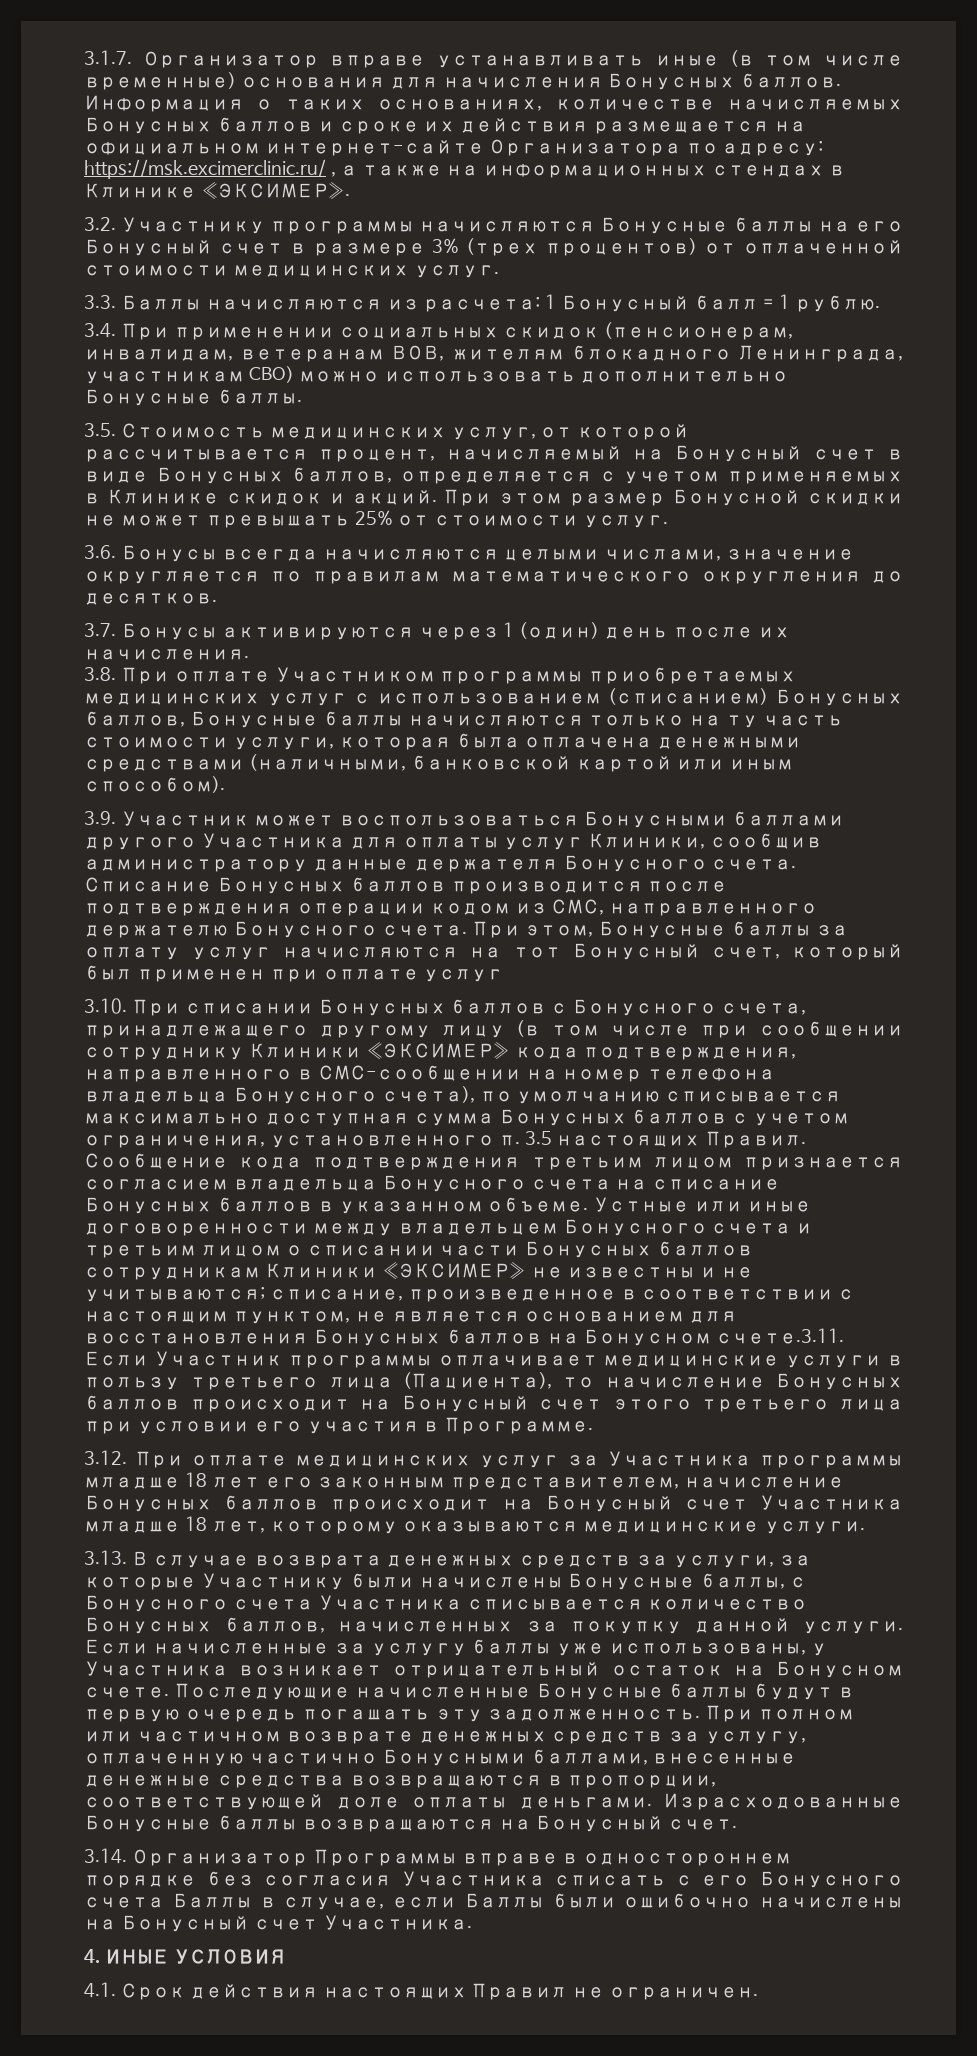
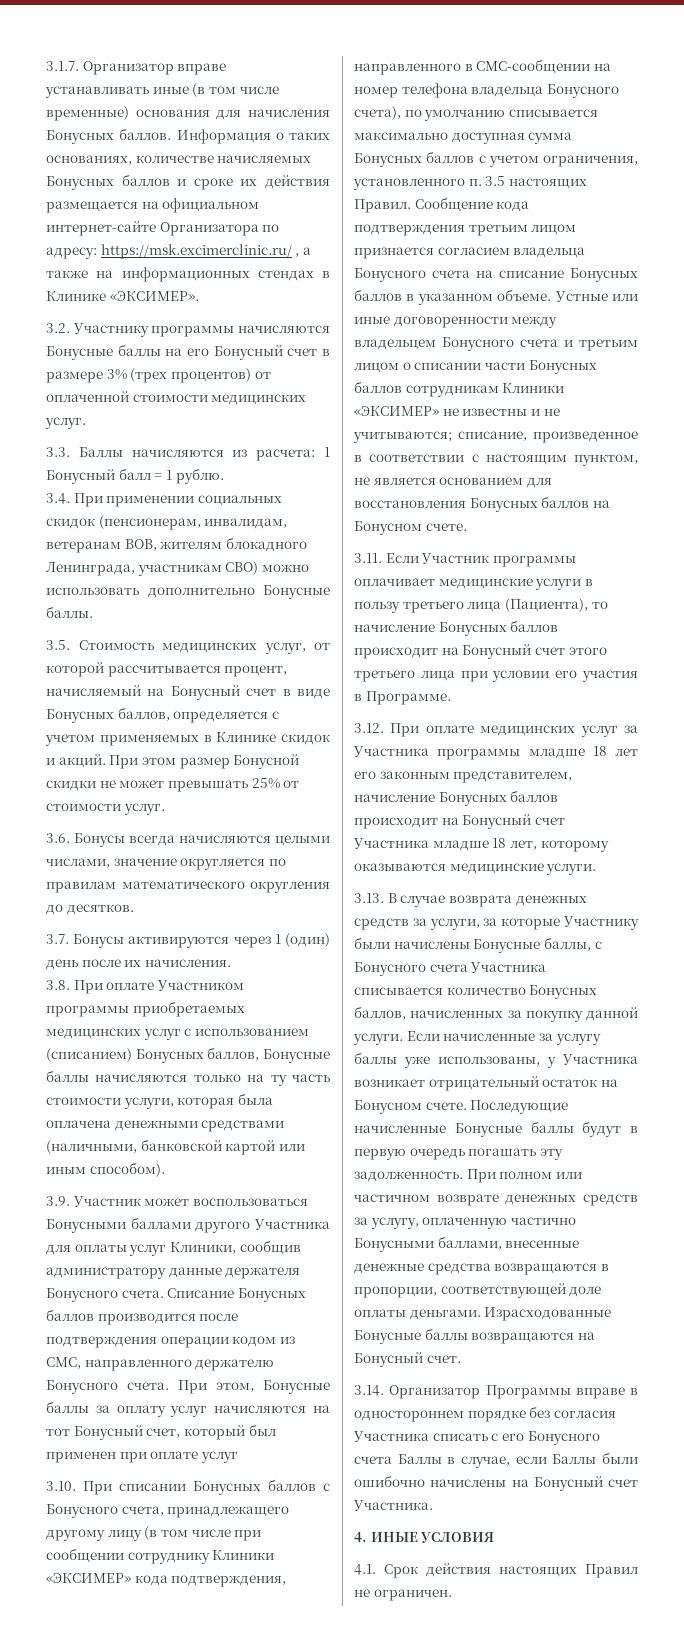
[716,1328,845,1344] счете.3.11. -> [425,523,467,531] [354,553,382,563] счете. // 3.11.

